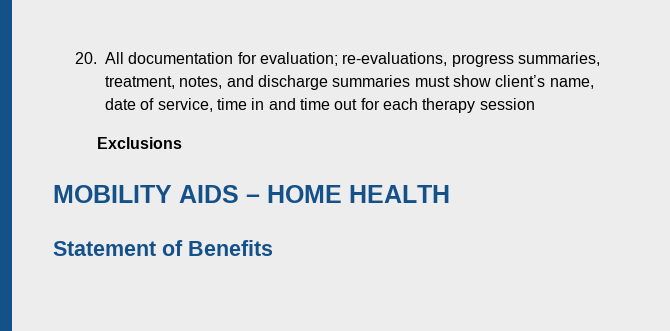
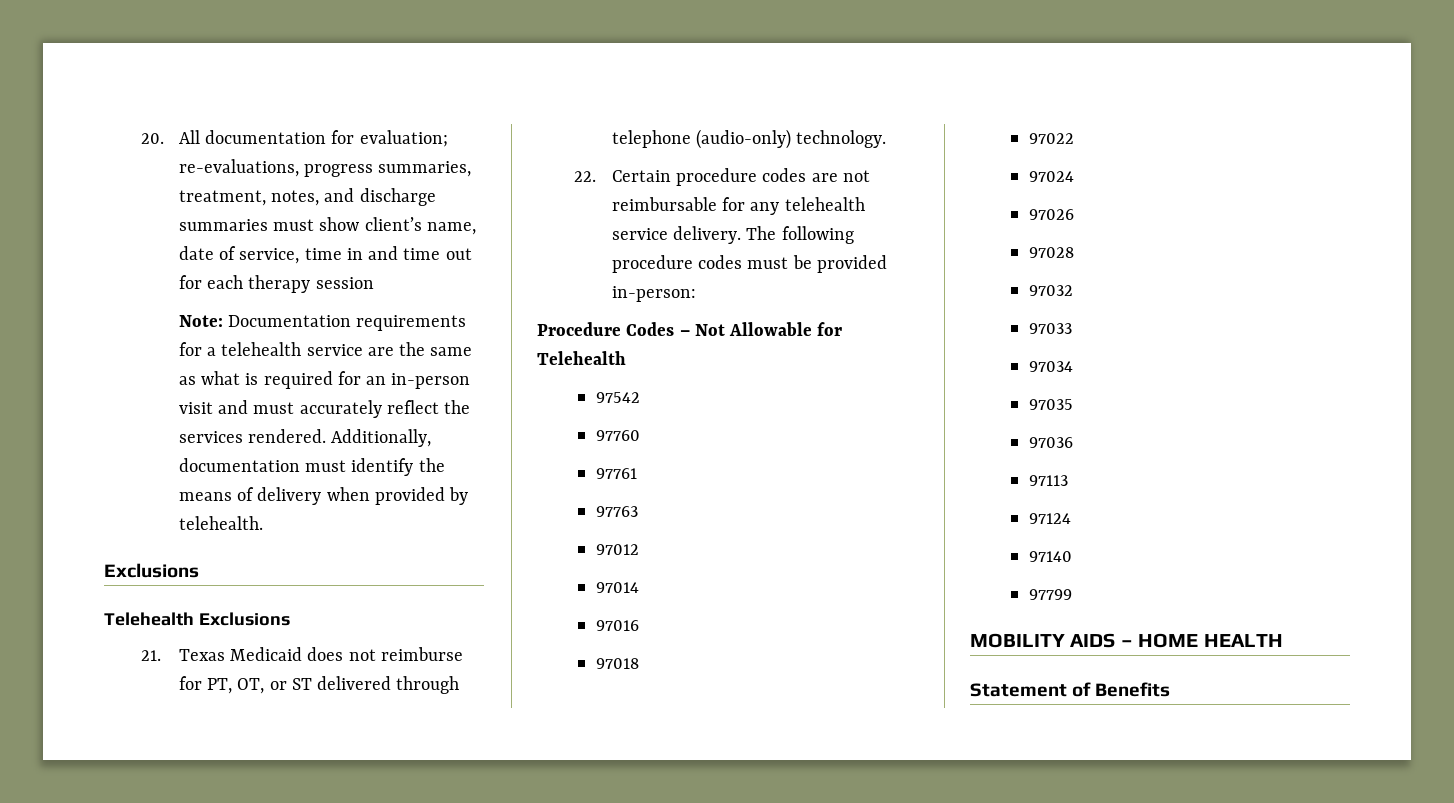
[97,137,183,149] Exclusions -> [178,315,467,331] [178,342,473,356] [178,371,471,389] [178,400,471,418] [178,429,432,447] [178,458,445,476] [178,487,469,505] [178,516,263,530] [104,563,199,578] [104,612,290,626] [141,647,463,661] [178,676,460,694] [611,129,887,149] [574,168,870,186] [611,197,865,215] [611,226,854,244] [611,255,887,273] [611,286,696,302] [537,322,843,336] [537,351,626,365] [595,392,640,403] [595,430,640,441] [595,468,637,479] [595,506,638,517] [595,544,639,555] [595,582,639,593] [595,620,639,631] [595,658,639,669] [1028,133,1074,144] [1028,171,1074,182] [1028,209,1074,220] [1028,247,1074,258] [1028,285,1073,296] [1028,323,1072,334] [1028,361,1073,372] [1028,399,1073,410] [1028,437,1073,448] [1028,475,1068,486] [1028,513,1071,524] [1028,551,1072,562] [1028,589,1072,600] Note: Documentation requirements for a telehealth service are the same as what is required for an in-person visit and must accurately reflect the services rendered. Additionally, documentation must identify the means of delivery when provided by telehealth. // Exclusions // Telehealth Exclusions // 21. Texas Medicaid does not reimburse for PT, OT, or ST delivered through telephone (audio-only) technology. // 22. Certain procedure codes are not reimbursable for any telehealth service delivery. The following procedure codes must be provided in-person: // Procedure Codes – Not Allowable for Telehealth // 97542 // 97760 // 97761 // 97763 // 97012 // 97014 // 97016 // 97018 // 97022 // 97024 // 97026 // 97028 // 97032 // 97033 // 97034 // 97035 // 97036 // 97113 // 97124 // 97140 // 97799

